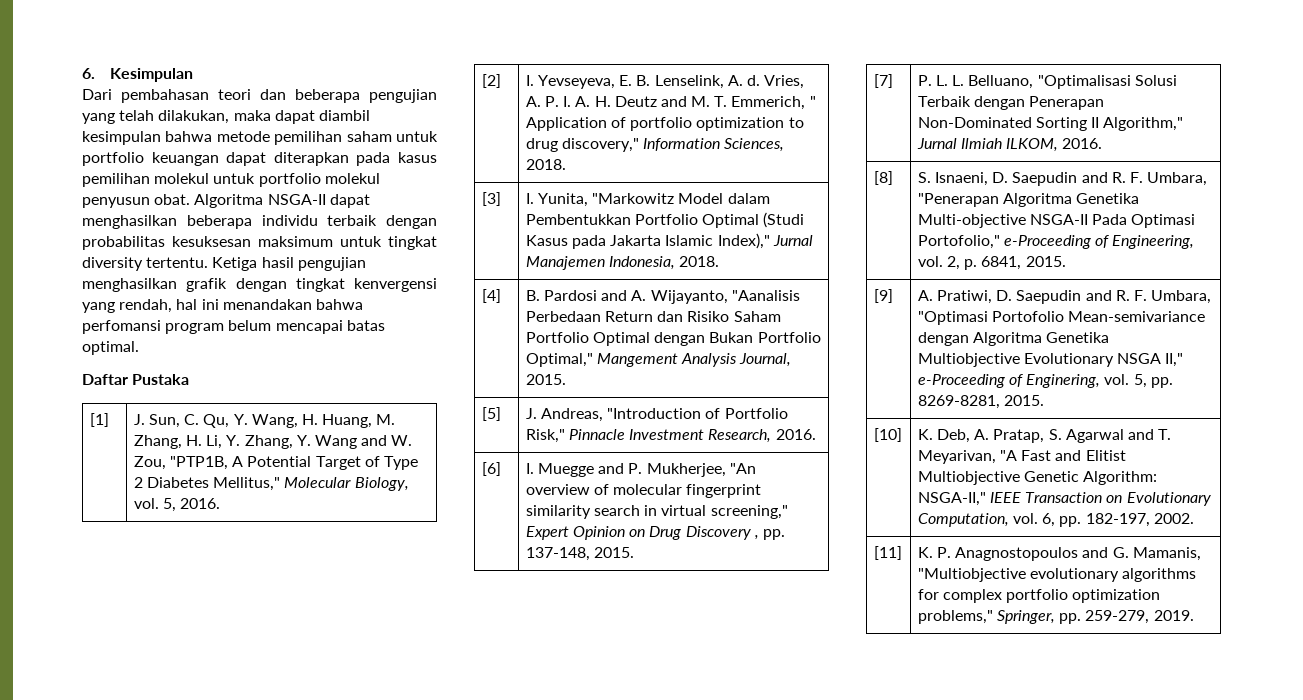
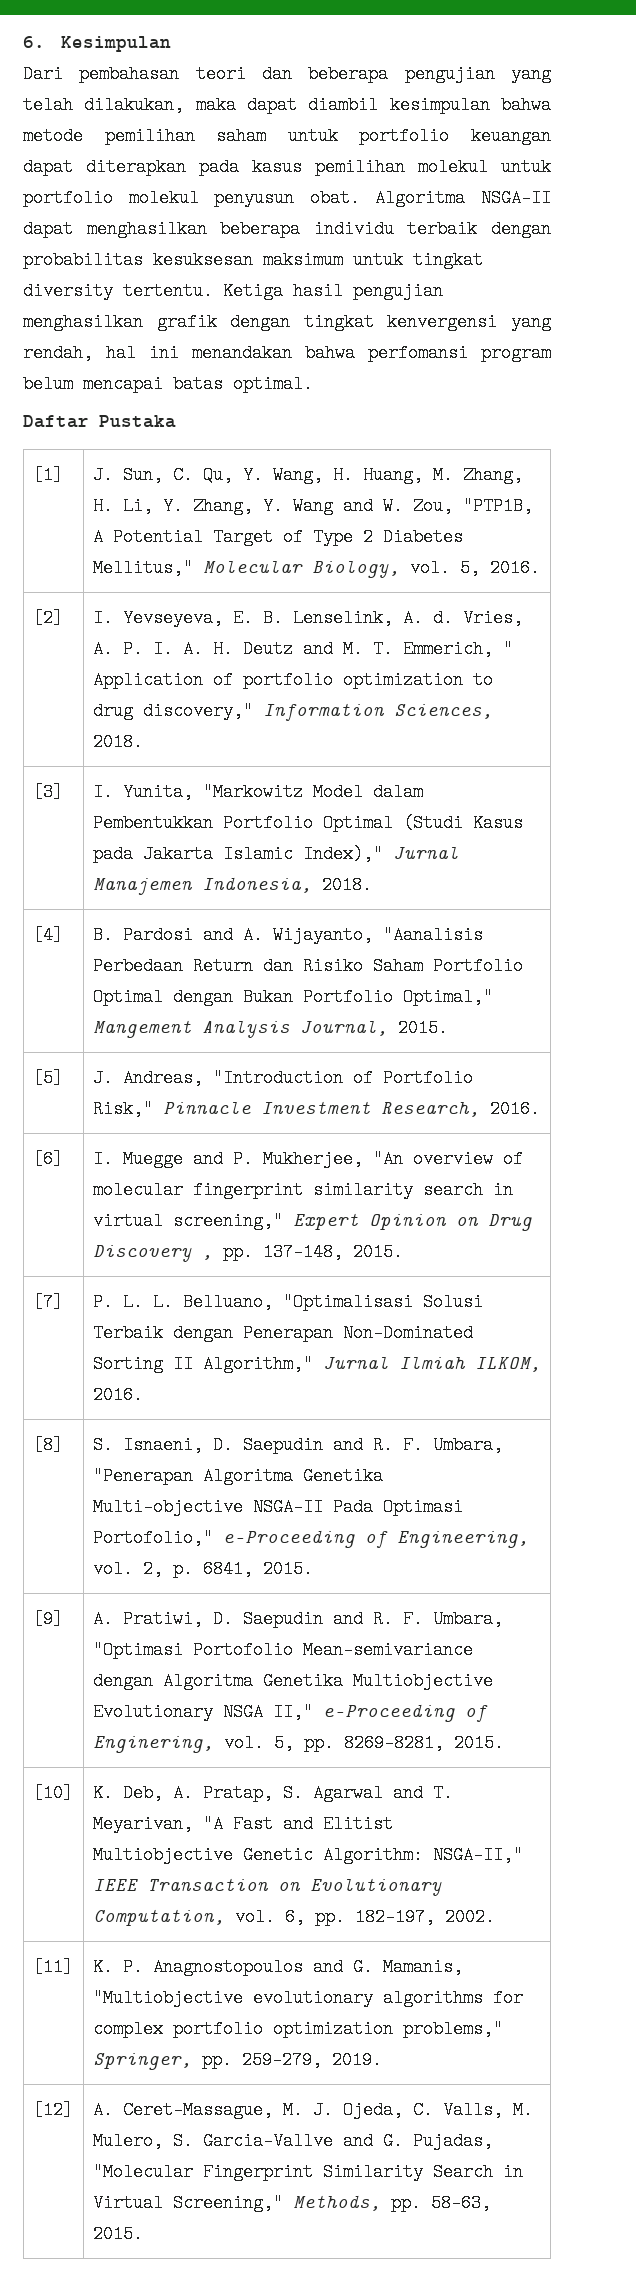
(1194, 615) none -> [32,2101,73,2119] [92,2101,533,2119] [92,2132,493,2150] [92,2163,523,2181] [92,2194,491,2212] [92,2225,143,2243] // [12] | A. Ceret-Massague, M. J. Ojeda, C. Valls, M. Mulero, S. Garcia-Vallve and G. Pujadas, "Molecular Fingerprint Similarity Search in Virtual Screening," Methods, pp. 58-63, 2015.

